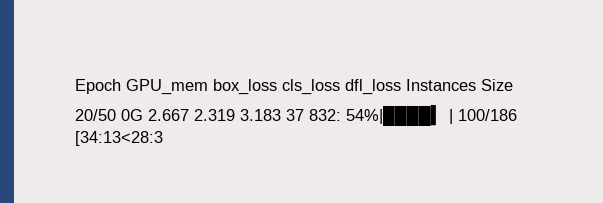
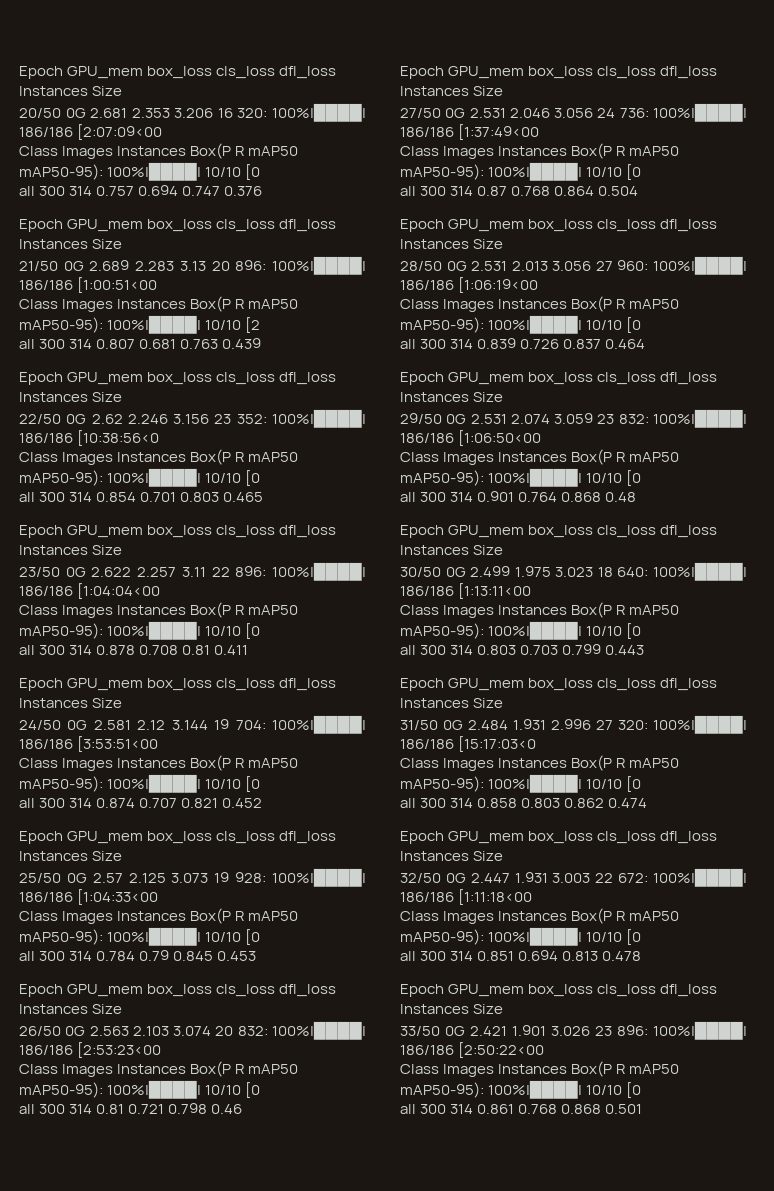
[148,105,517,126] [75,131,163,146] 2.667 2.319 3.183 37 832: 54%|████▍ | 100/186 [34:13<28:3 -> [90,103,367,122] [19,124,163,140] [19,143,299,159] [19,162,261,181] [19,185,263,196] [19,219,337,232] [19,239,123,249] [19,256,367,275] [19,277,158,293] [19,296,299,312] [19,315,261,334] [19,338,262,349] [19,372,337,385] [19,392,123,402] [19,409,366,428] [19,430,160,446] [19,449,299,465] [19,468,261,487] [19,492,264,502] [19,525,337,538] [19,545,123,555] [19,562,367,581] [19,583,161,599] [19,602,299,618] [19,621,261,640] [19,645,249,655] [19,678,337,691] [19,698,123,708] [19,715,367,734] [19,736,159,752] [19,755,299,771] [19,774,261,793] [19,798,263,808] [19,831,337,844] [19,851,123,861] [19,868,366,887] [19,889,159,905] [19,908,299,924] [19,927,261,946] [19,950,257,961] [19,984,337,997] [19,1004,123,1014] [19,1021,366,1040] [19,1042,162,1058] [19,1061,299,1077] [19,1080,261,1099] [19,1103,243,1114] [400,66,718,79] [400,86,504,96] [400,103,747,122] [400,124,540,140] [400,143,680,159] [400,162,642,181] [400,186,639,196] [400,219,718,232] [400,239,504,249] [400,256,748,275] [400,277,539,293] [400,296,680,312] [400,315,642,334] [400,338,646,349] [400,372,718,385] [400,392,504,402] [400,409,747,428] [400,430,542,446] [400,449,680,465] [400,468,642,487] [400,491,637,502] [400,525,718,538] [400,545,504,555] [400,562,748,581] [400,583,532,599] [400,602,680,618] [400,621,642,640] [400,644,645,655] [400,678,718,691] [400,698,504,708] [400,715,747,734] [400,736,537,752] [400,755,680,771] [400,774,642,793] [400,798,648,808] [400,831,718,844] [400,851,504,861] [400,868,747,887] [400,889,533,905] [400,908,680,924] [400,927,642,946] [400,950,642,961] [400,984,718,997] [400,1004,504,1014] [400,1021,747,1040] [400,1042,545,1058] [400,1061,680,1077] [400,1080,642,1099] [400,1104,643,1114] 2.681 2.353 3.206 16 320: 100%|████| 186/186 [2:07:09<00 // Class Images Instances Box(P R mAP50 mAP50-95): 100%|████| 10/10 [0 // all 300 314 0.757 0.694 0.747 0.376 // Epoch GPU_mem box_loss cls_loss dfl_loss Instances Size // 21/50 0G 2.689 2.283 3.13 20 896: 100%|████| 186/186 [1:00:51<00 // Class Images Instances Box(P R mAP50 mAP50-95): 100%|████| 10/10 [2 // all 300 314 0.807 0.681 0.763 0.439 // Epoch GPU_mem box_loss cls_loss dfl_loss Instances Size // 22/50 0G 2.62 2.246 3.156 23 352: 100%|████| 186/186 [10:38:56<0 // Class Images Instances Box(P R mAP50 mAP50-95): 100%|████| 10/10 [0 // all 300 314 0.854 0.701 0.803 0.465 // Epoch GPU_mem box_loss cls_loss dfl_loss Instances Size // 23/50 0G 2.622 2.257 3.11 22 896: 100%|████| 186/186 [1:04:04<00 // Class Images Instances Box(P R mAP50 mAP50-95): 100%|████| 10/10 [0 // all 300 314 0.878 0.708 0.81 0.411 // Epoch GPU_mem box_loss cls_loss dfl_loss Instances Size // 24/50 0G 2.581 2.12 3.144 19 704: 100%|████| 186/186 [3:53:51<00 // Class Images Instances Box(P R mAP50 mAP50-95): 100%|████| 10/10 [0 // all 300 314 0.874 0.707 0.821 0.452 // Epoch GPU_mem box_loss cls_loss dfl_loss Instances Size // 25/50 0G 2.57 2.125 3.073 19 928: 100%|████| 186/186 [1:04:33<00 // Class Images Instances Box(P R mAP50 mAP50-95): 100%|████| 10/10 [0 // all 300 314 0.784 0.79 0.845 0.453 // Epoch GPU_mem box_loss cls_loss dfl_loss Instances Size // 26/50 0G 2.563 2.103 3.074 20 832: 100%|████| 186/186 [2:53:23<00 // Class Images Instances Box(P R mAP50 mAP50-95): 100%|████| 10/10 [0 // all 300 314 0.81 0.721 0.798 0.46 // Epoch GPU_mem box_loss cls_loss dfl_loss Instances Size // 27/50 0G 2.531 2.046 3.056 24 736: 100%|████| 186/186 [1:37:49<00 // Class Images Instances Box(P R mAP50 mAP50-95): 100%|████| 10/10 [0 // all 300 314 0.87 0.768 0.864 0.504 // Epoch GPU_mem box_loss cls_loss dfl_loss Instances Size // 28/50 0G 2.531 2.013 3.056 27 960: 100%|████| 186/186 [1:06:19<00 // Class Images Instances Box(P R mAP50 mAP50-95): 100%|████| 10/10 [0 // all 300 314 0.839 0.726 0.837 0.464 // Epoch GPU_mem box_loss cls_loss dfl_loss Instances Size // 29/50 0G 2.531 2.074 3.059 23 832: 100%|████| 186/186 [1:06:50<00 // Class Images Instances Box(P R mAP50 mAP50-95): 100%|████| 10/10 [0 // all 300 314 0.901 0.764 0.868 0.48 // Epoch GPU_mem box_loss cls_loss dfl_loss Instances Size // 30/50 0G 2.499 1.975 3.023 18 640: 100%|████| 186/186 [1:13:11<00 // Class Images Instances Box(P R mAP50 mAP50-95): 100%|████| 10/10 [0 // all 300 314 0.803 0.703 0.799 0.443 // Epoch GPU_mem box_loss cls_loss dfl_loss Instances Size // 31/50 0G 2.484 1.931 2.996 27 320: 100%|████| 186/186 [15:17:03<0 // Class Images Instances Box(P R mAP50 mAP50-95): 100%|████| 10/10 [0 // all 300 314 0.858 0.803 0.862 0.474 // Epoch GPU_mem box_loss cls_loss dfl_loss Instances Size // 32/50 0G 2.447 1.931 3.003 22 672: 100%|████| 186/186 [1:11:18<00 // Class Images Instances Box(P R mAP50 mAP50-95): 100%|████| 10/10 [0 // all 300 314 0.851 0.694 0.813 0.478 // Epoch GPU_mem box_loss cls_loss dfl_loss Instances Size // 33/50 0G 2.421 1.901 3.026 23 896: 100%|████| 186/186 [2:50:22<00 // Class Images Instances Box(P R mAP50 mAP50-95): 100%|████| 10/10 [0 // all 300 314 0.861 0.768 0.868 0.501

